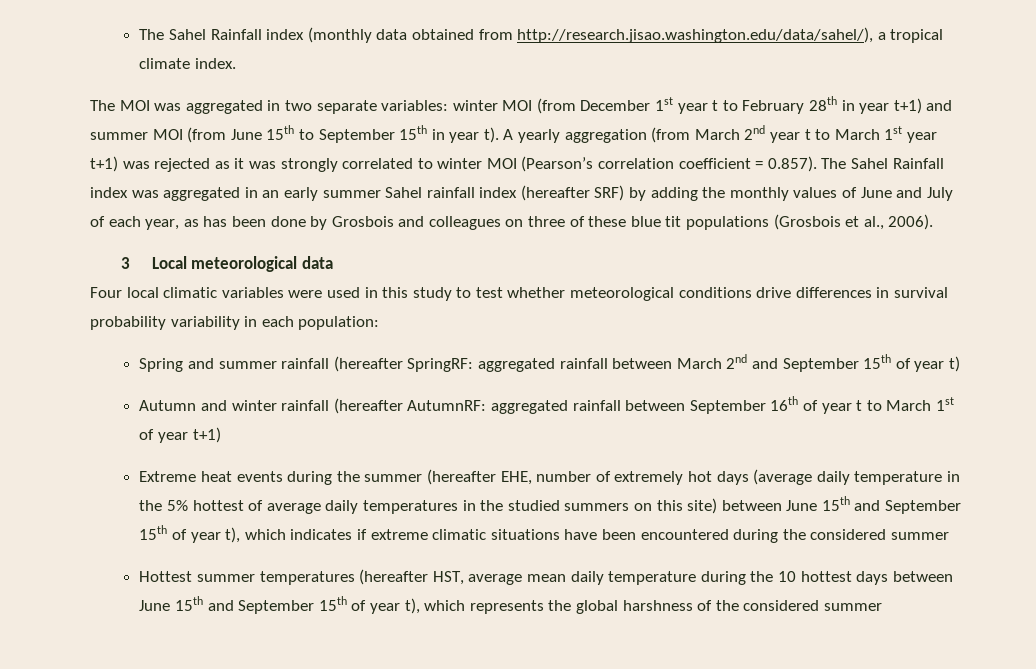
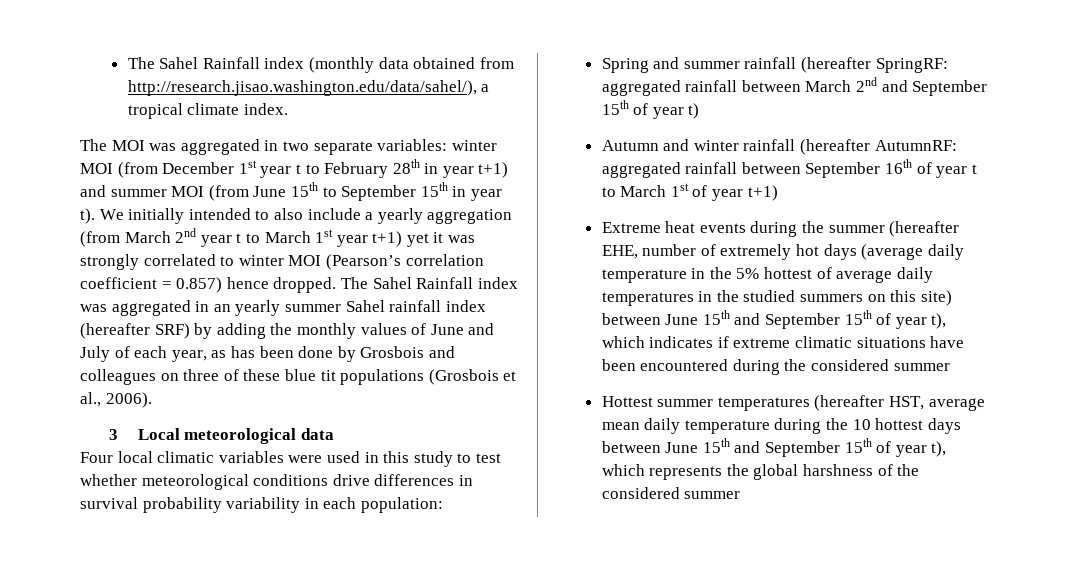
[503,129,514,140] A -> [99,208,374,224] We initially intended to also include a
[122,158,230,172] was rejected as -> [406,233,429,247] yet
[767,156,817,172] 0.857). -> [176,277,337,293] 0.857) hence dropped.
[283,187,318,201] early -> [235,300,281,316] yearly

